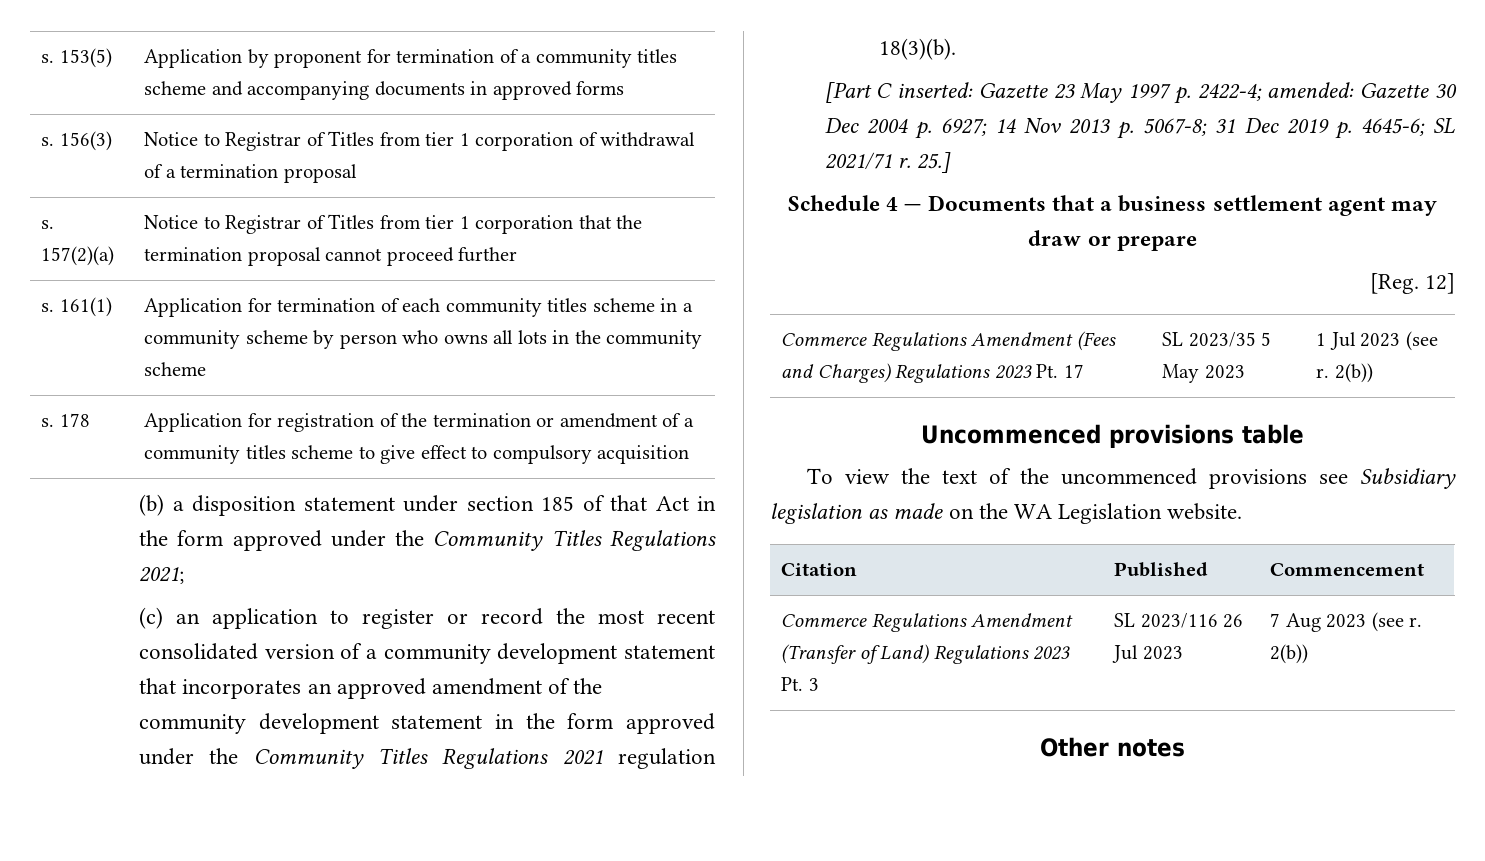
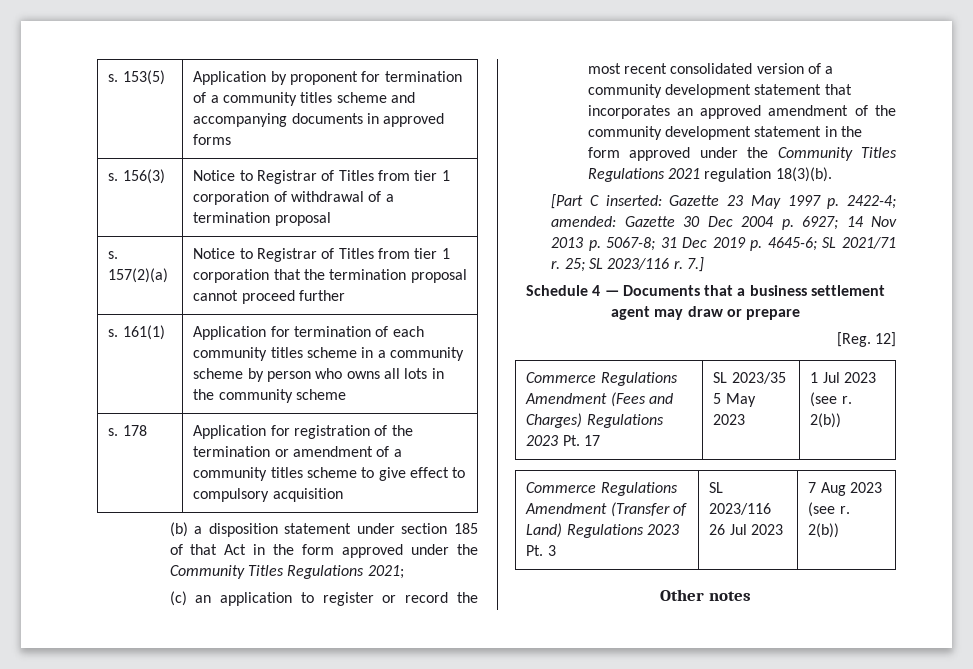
[916,152,951,173] 25.] -> [564,257,704,272] 25; SL 2023/116 r. 7.]
[921,424,1304,448] [807,468,1456,489] [770,503,1243,524] [781,563,858,576] [1114,562,1209,577] [1270,563,1425,576] // Uncommenced provisions table // To view the text of the uncommenced provisions see Subsidiary legislation as made on the WA Legislation website. // Citation | Published | Commencement -> (842, 420) none

